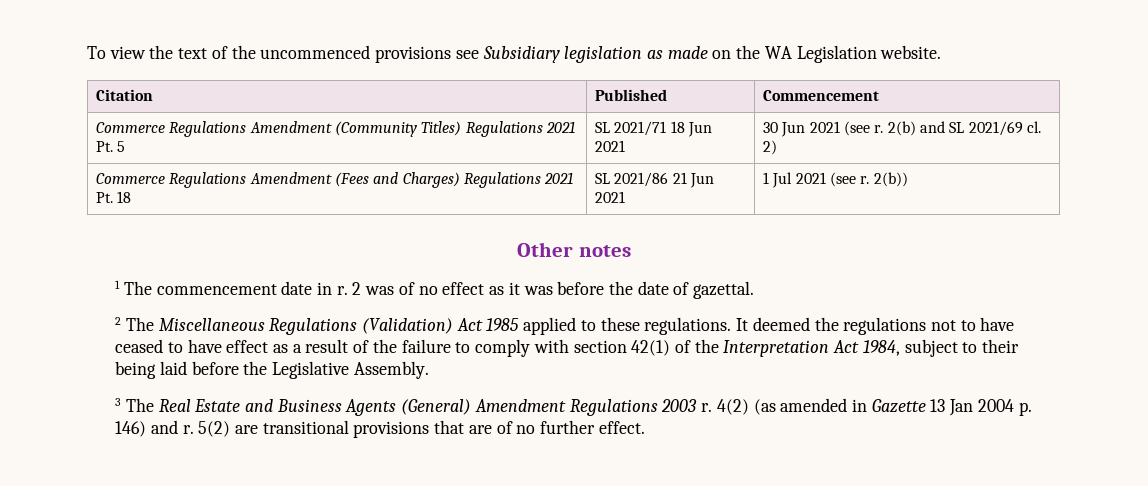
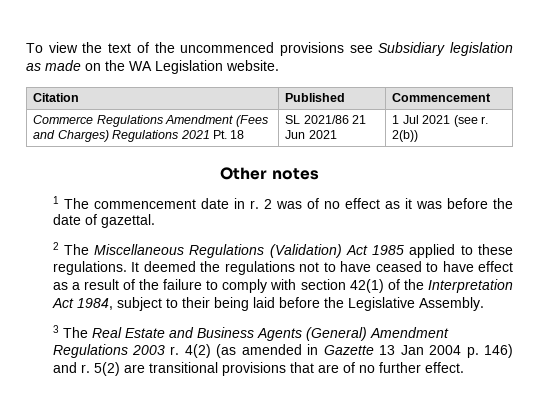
[96,121,576,137] [96,141,126,152] [595,121,713,137] [595,140,626,152] [763,121,1042,137] [763,140,778,155] // Commerce Regulations Amendment (Community Titles) Regulations 2021 Pt. 5 | SL 2021/71 18 Jun 2021 | 30 Jun 2021 (see r. 2(b) and SL 2021/69 cl. 2) -> (492, 97) none

